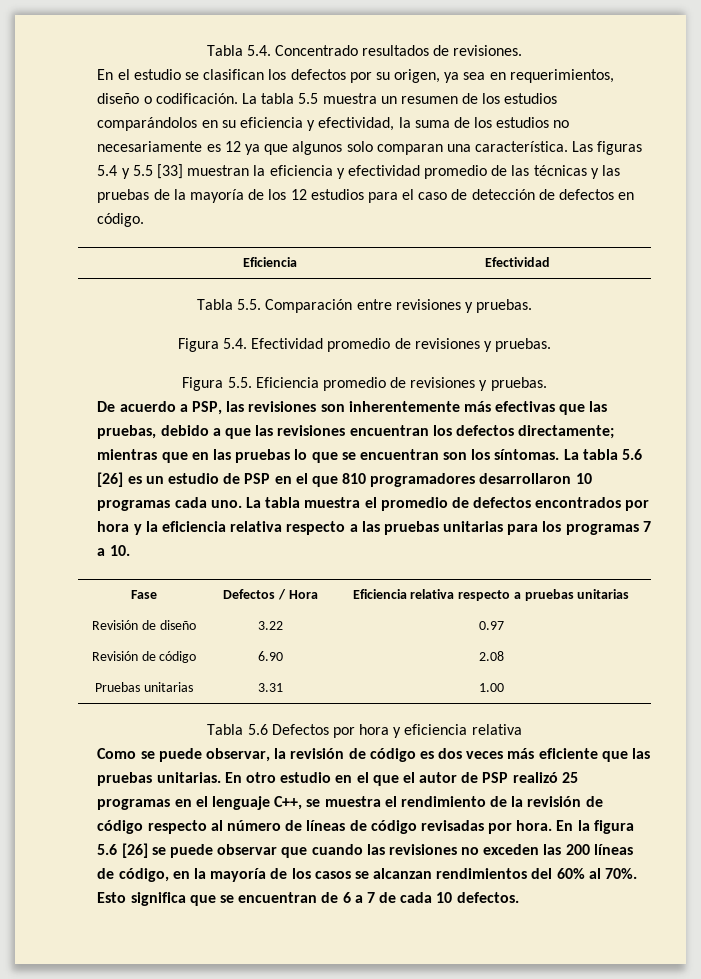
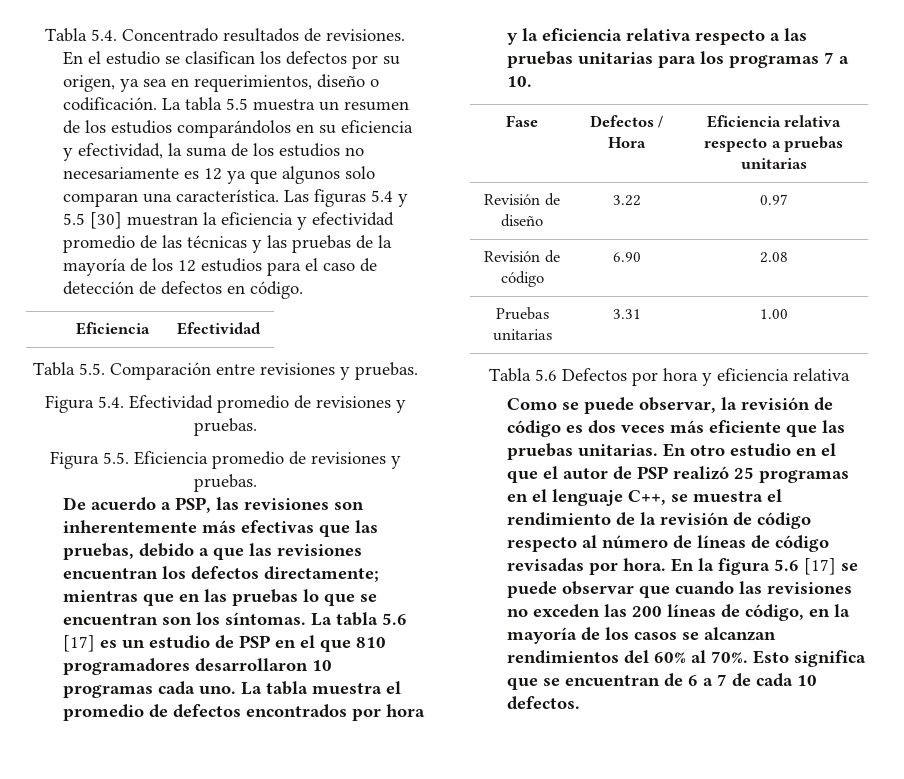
[156,164,183,179] [33] -> [89,212,122,229] [30]
[97,472,124,487] [26] -> [62,635,95,652] [17]
[121,843,148,858] [26] -> [803,558,836,575] [17]

